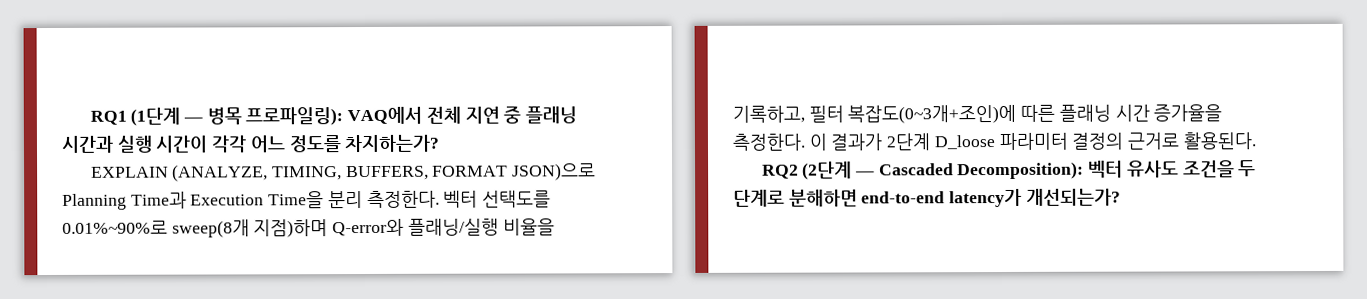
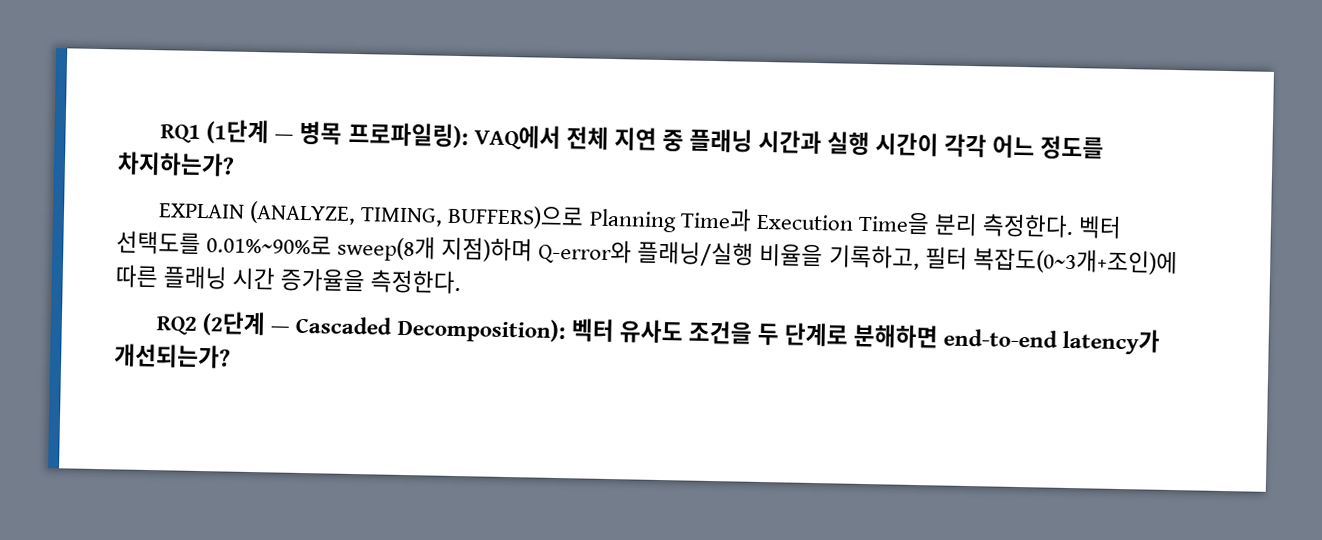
[345,163,597,181] BUFFERS, FORMAT JSON)으로 -> [447,204,585,230] BUFFERS)으로
[808,132,1257,151] 이 결과가 2단계 D_loose 파라미터 결정의 근거로 활용된다. -> (462, 282) none

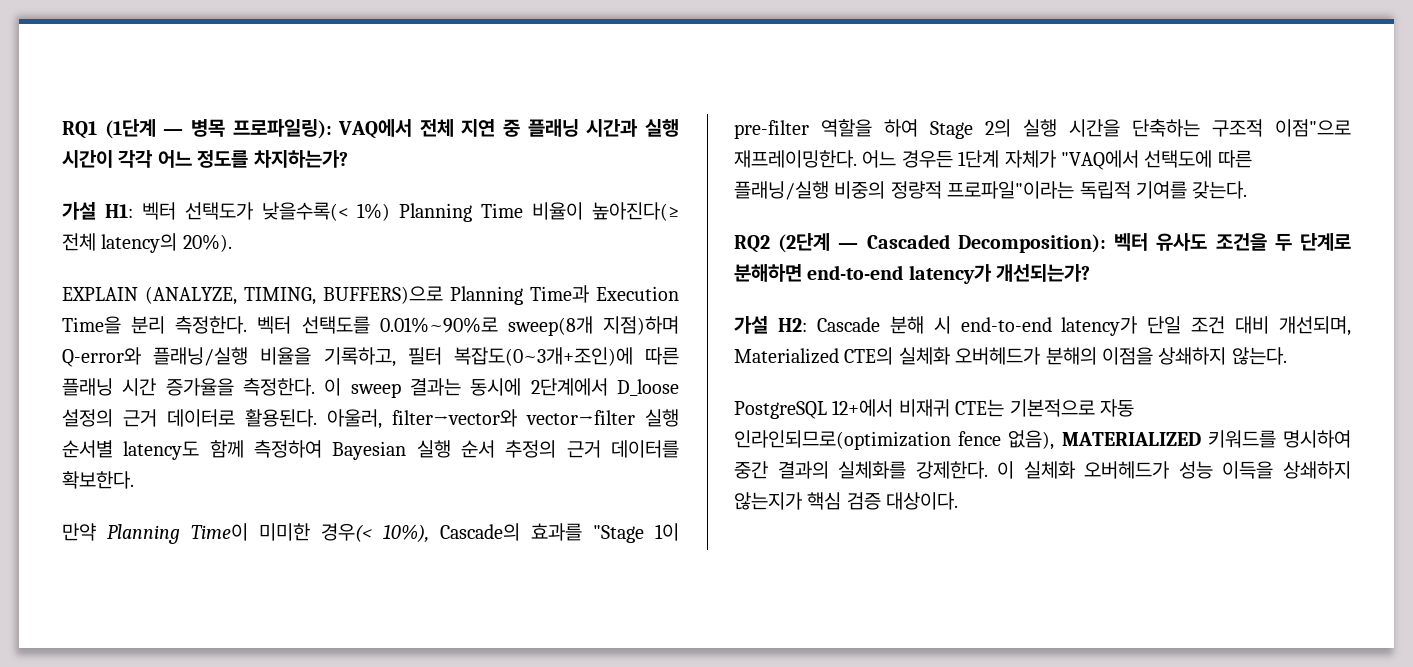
(235, 164) none -> [62,202,680,222] [62,233,232,253] // 가설 H1: 벡터 선택도가 낮을수록(< 1%) Planning Time 비율이 높아진다(≥ 전체 latency의 20%).
(462, 282) none -> [324,378,679,398] [62,409,679,429] [62,440,679,460] [62,471,134,489] [62,523,679,544] [734,119,1351,139] [734,150,1252,170] [734,181,1248,200] 이 sweep 결과는 동시에 2단계에서 D_loose 설정의 근거 데이터로 활용된다. 아울러, filter→vector와 vector→filter 실행 순서별 latency도 함께 측정하여 Bayesian 실행 순서 추정의 근거 데이터를 확보한다. // 만약 Planning Time이 미미한 경우(< 10%), Cascade의 효과를 "Stage 1이 pre-filter 역할을 하여 Stage 2의 실행 시간을 단축하는 구조적 이점"으로 재프레이밍한다. 어느 경우든 1단계 자체가 "VAQ에서 선택도에 따른 플래닝/실행 비중의 정량적 프로파일"이라는 독립적 기여를 갖는다.
(231, 356) none -> [734,316,1351,336] [734,347,1287,365] [734,399,1134,419] [734,430,1351,450] [734,461,1351,479] [734,492,959,510] // 가설 H2: Cascade 분해 시 end-to-end latency가 단일 조건 대비 개선되며, Materialized CTE의 실체화 오버헤드가 분해의 이점을 상쇄하지 않는다. // PostgreSQL 12+에서 비재귀 CTE는 기본적으로 자동 인라인되므로(optimization fence 없음), MATERIALIZED 키워드를 명시하여 중간 결과의 실체화를 강제한다. 이 실체화 오버헤드가 성능 이득을 상쇄하지 않는지가 핵심 검증 대상이다.

